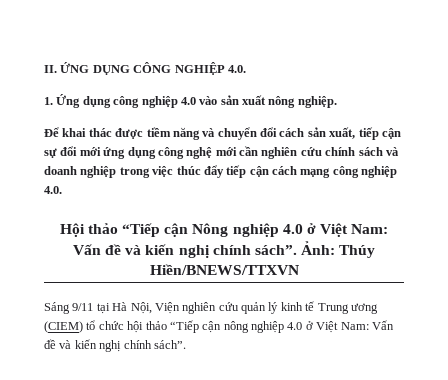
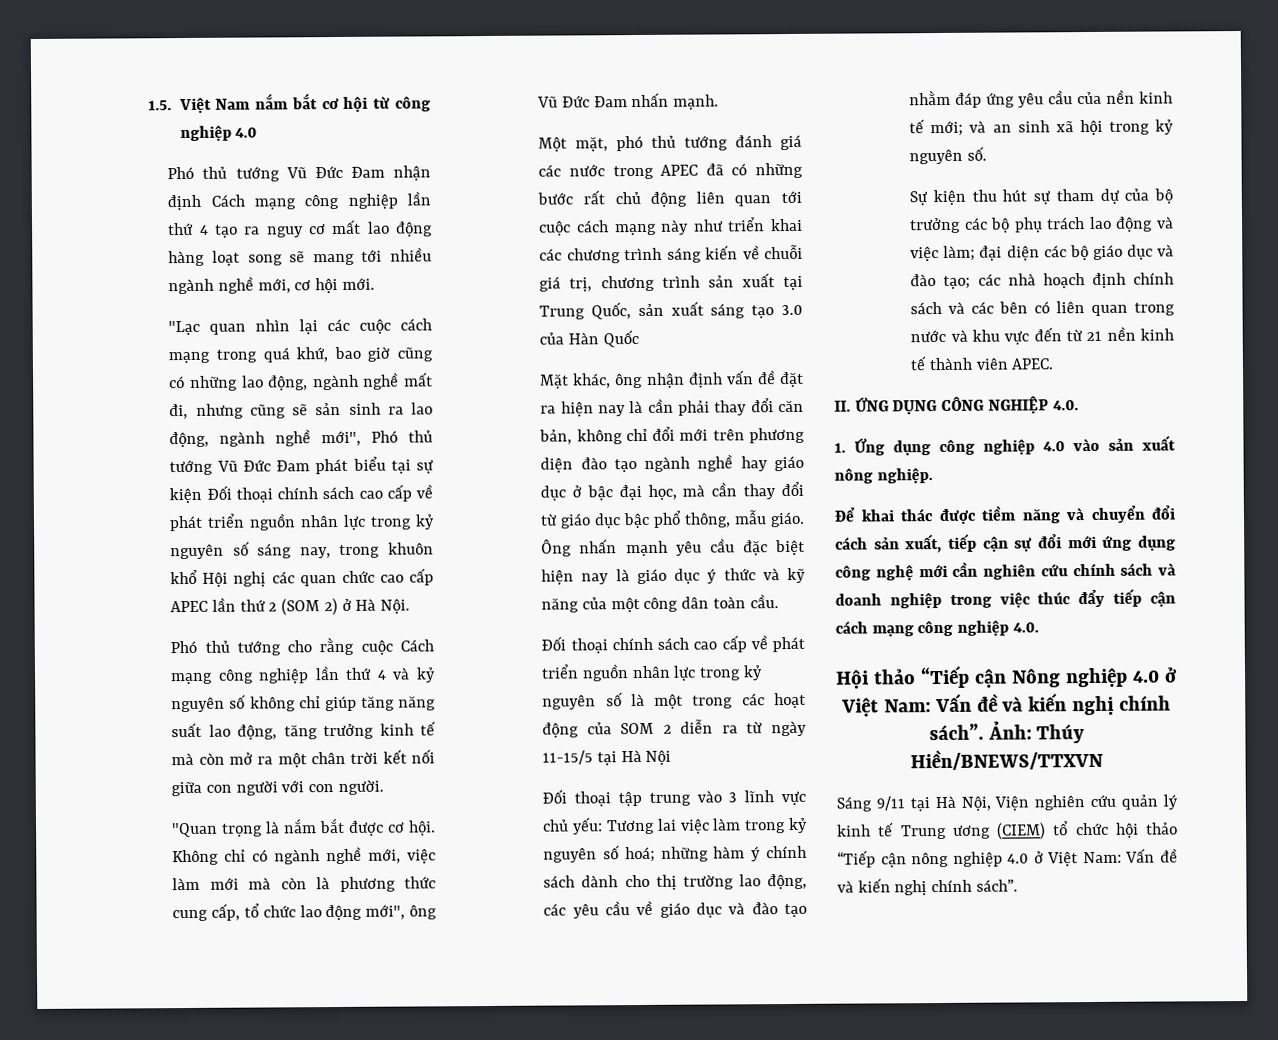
(44, 69) none -> [147,93,432,114] [179,125,258,142] [167,165,431,182] [167,191,431,211] [168,219,433,238] [168,247,432,267] [168,276,375,295] [168,318,432,336] [168,346,433,364] [169,372,433,391] [169,402,433,420] [169,429,433,448] [169,456,434,476] [169,484,433,504] [169,513,435,532] [170,541,434,560] [170,568,434,587] [170,597,411,616] [170,636,434,656] [171,665,436,685] [171,694,436,713] [171,721,436,740] [171,749,435,768] [171,779,384,797] [171,817,437,838] [172,846,436,866] [172,876,436,892] [172,903,437,922] [537,92,720,110] [538,134,802,152] [538,162,803,180] [537,190,802,207] [539,217,803,236] [539,244,803,264] [539,273,803,292] [539,301,803,320] [539,329,639,348] [540,370,804,389] [540,398,804,417] [539,426,805,445] [540,454,804,473] [540,481,804,501] [540,510,805,529] [541,538,805,557] [541,567,807,585] [541,594,779,613] [541,635,805,654] [541,664,763,682] [542,692,806,710] [542,719,807,738] [542,749,672,766] [542,789,806,807] [542,817,808,835] [543,845,807,863] [543,873,807,890] [543,900,807,919] [909,89,1173,108] [909,119,1174,137] [909,146,987,165] [909,188,1173,206] [910,216,1174,234] [910,244,1174,262] [910,272,1174,289] [910,301,1175,316] [910,326,1174,345] [910,356,1055,371] 1.5. Việt Nam nắm bắt cơ hội từ công nghiệp 4.0 // Phó thủ tướng Vũ Đức Đam nhận định Cách mạng công nghiệp lần thứ 4 tạo ra nguy cơ mất lao động hàng loạt song sẽ mang tới nhiều ngành nghề mới, cơ hội mới. // "Lạc quan nhìn lại các cuộc cách mạng trong quá khứ, bao giờ cũng có những lao động, ngành nghề mất đi, nhưng cũng sẽ sản sinh ra lao động, ngành nghề mới", Phó thủ tướng Vũ Đức Đam phát biểu tại sự kiện Đối thoại chính sách cao cấp về phát triển nguồn nhân lực trong kỷ nguyên số sáng nay, trong khuôn khổ Hội nghị các quan chức cao cấp APEC lần thứ 2 (SOM 2) ở Hà Nội. // Phó thủ tướng cho rằng cuộc Cách mạng công nghiệp lần thứ 4 và kỷ nguyên số không chỉ giúp tăng năng suất lao động, tăng trưởng kinh tế mà còn mở ra một chân trời kết nối giữa con người với con người. // "Quan trọng là nắm bắt được cơ hội. Không chỉ có ngành nghề mới, việc làm mới mà còn là phương thức cung cấp, tổ chức lao động mới", ông Vũ Đức Đam nhấn mạnh. // Một mặt, phó thủ tướng đánh giá các nước trong APEC đã có những bước rất chủ động liên quan tới cuộc cách mạng này như triển khai các chương trình sáng kiến về chuỗi giá trị, chương trình sản xuất tại Trung Quốc, sản xuất sáng tạo 3.0 của Hàn Quốc // Mặt khác, ông nhận định vấn đề đặt ra hiện nay là cần phải thay đổi căn bản, không chỉ đổi mới trên phương diện đào tạo ngành nghề hay giáo dục ở bậc đại học, mà cần thay đổi từ giáo dục bậc phổ thông, mẫu giáo. Ông nhấn mạnh yêu cầu đặc biệt hiện nay là giáo dục ý thức và kỹ năng của một công dân toàn cầu. // Đối thoại chính sách cao cấp về phát triển nguồn nhân lực trong kỷ nguyên số là một trong các hoạt động của SOM 2 diễn ra từ ngày 11-15/5 tại Hà Nội // Đối thoại tập trung vào 3 lĩnh vực chủ yếu: Tương lai việc làm trong kỷ nguyên số hoá; những hàm ý chính sách dành cho thị trường lao động, các yêu cầu về giáo dục và đào tạo nhằm đáp ứng yêu cầu của nền kinh tế mới; và an sinh xã hội trong kỷ nguyên số. // Sự kiện thu hút sự tham dự của bộ trưởng các bộ phụ trách lao động và việc làm; đại diện các bộ giáo dục và đào tạo; các nhà hoạch định chính sách và các bên có liên quan trong nước và khu vực đến từ 21 nền kinh tế thành viên APEC. //

